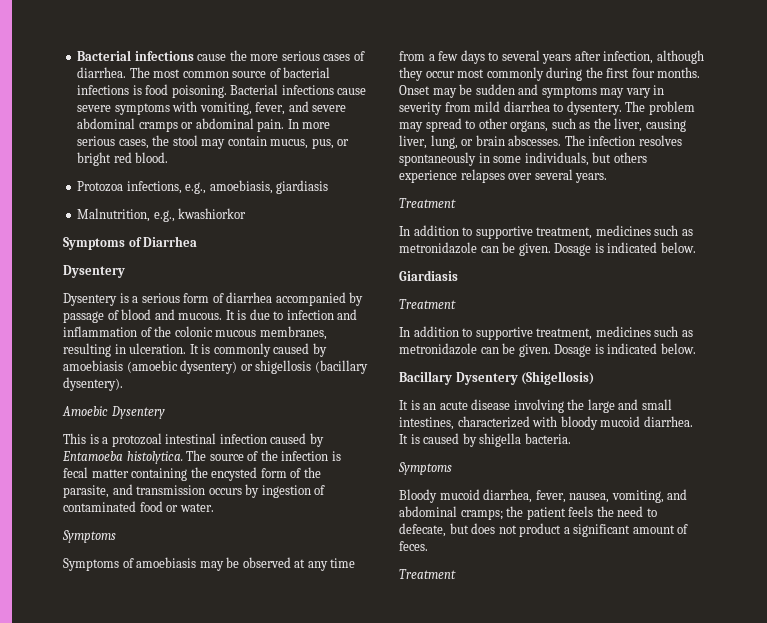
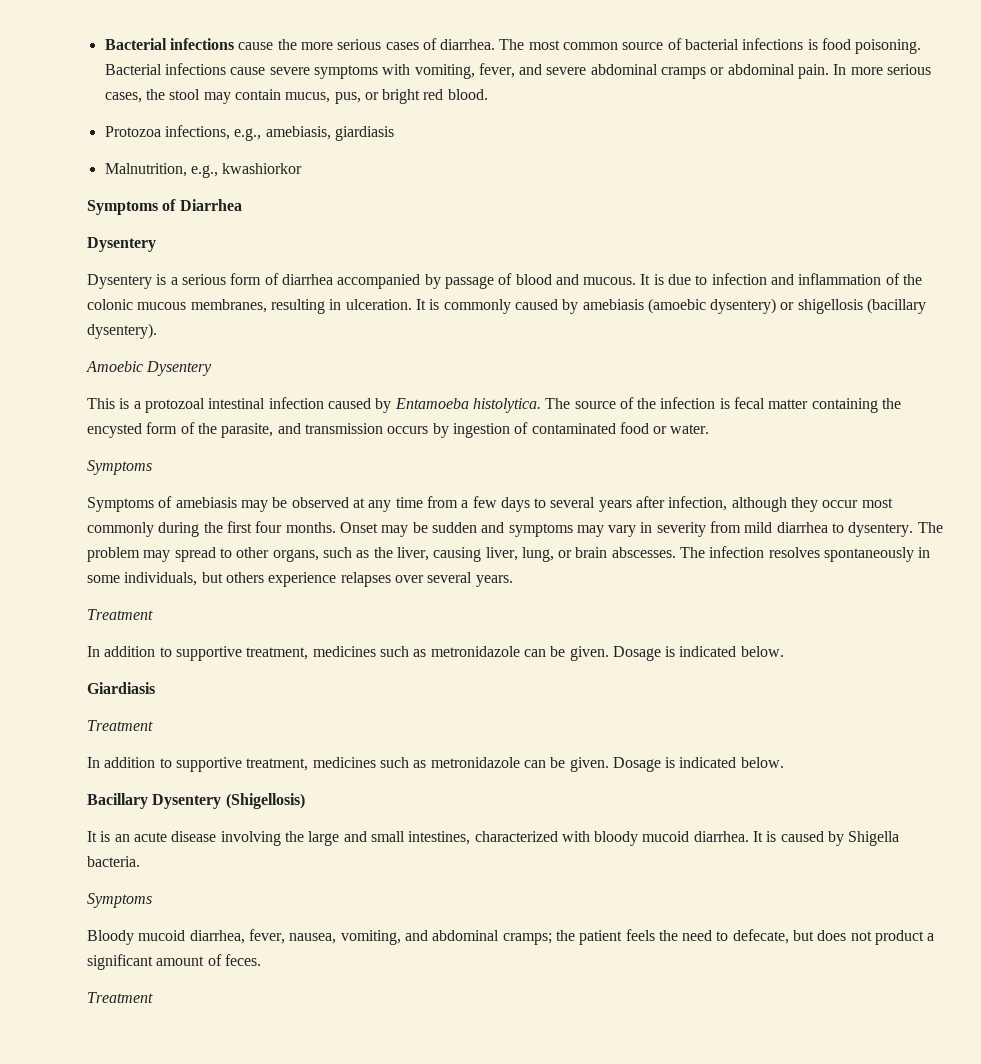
[209,180,273,194] amoebiasis, -> [265,126,331,140] amebiasis,
[63,360,123,371] amoebiasis -> [582,299,644,310] amebiasis
[136,557,197,568] amoebiasis -> [175,497,237,508] amebiasis
[479,433,522,447] shigella -> [848,831,900,846] Shigella

